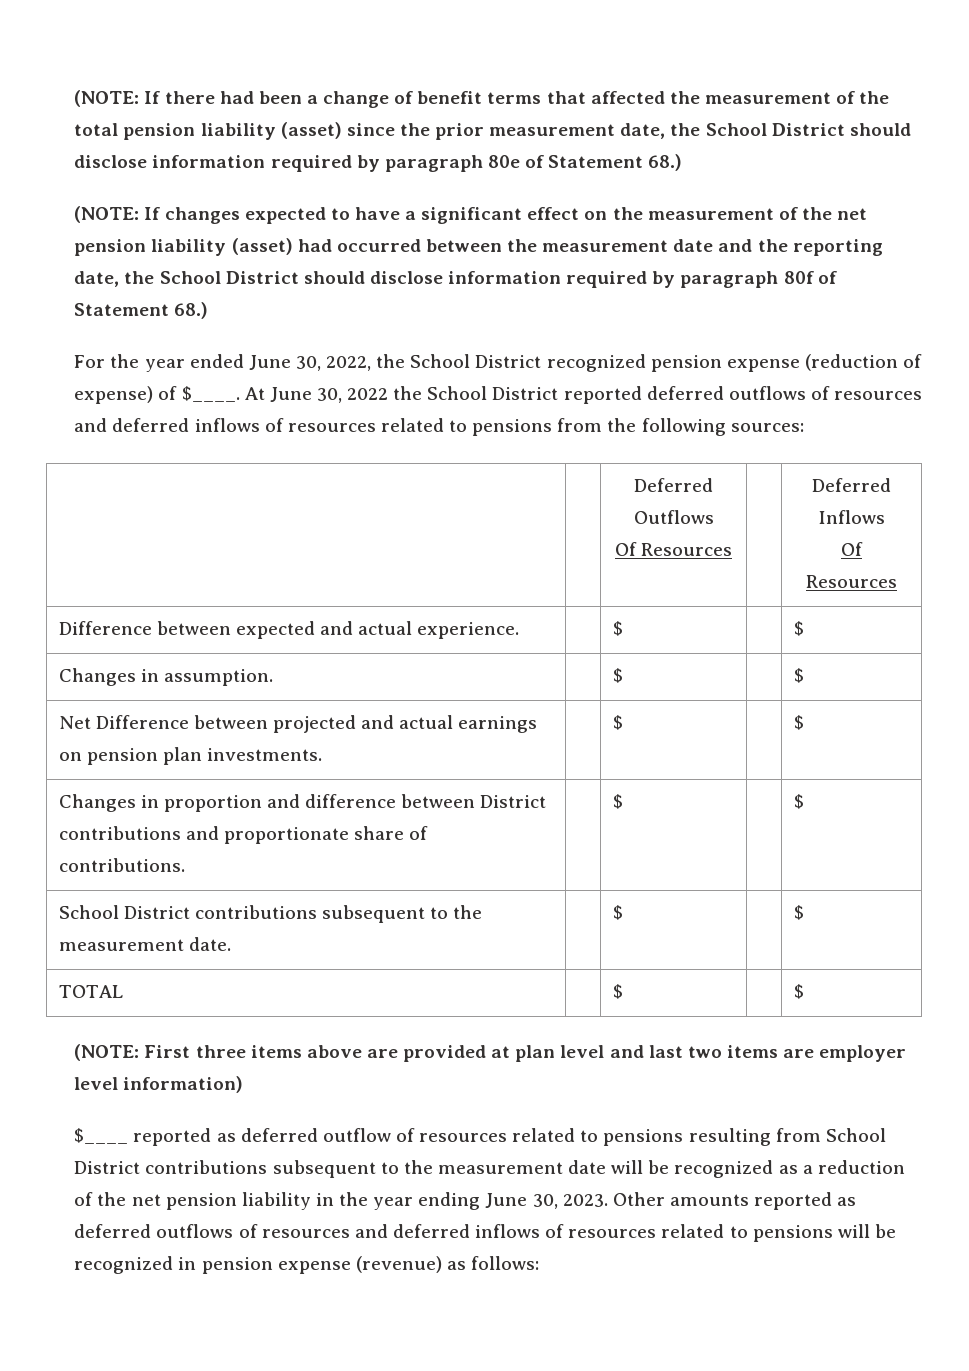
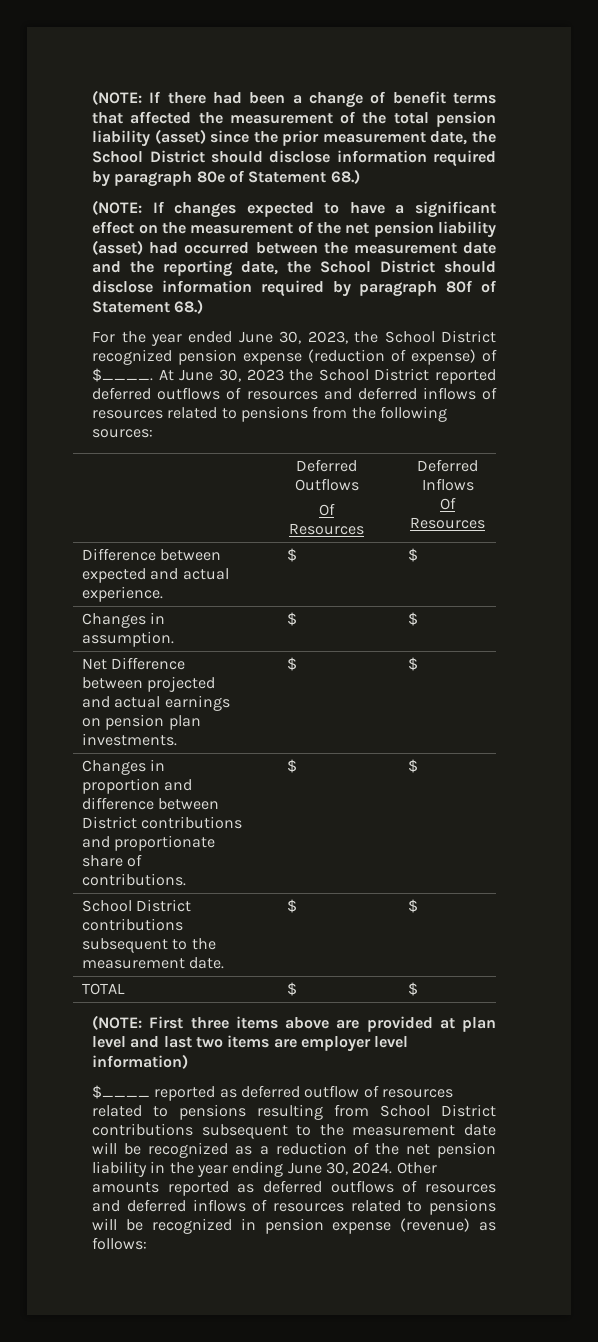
[326,356,372,371] 2022, -> [307,331,348,344] 2023,
[347,388,389,400] 2022 -> [246,369,284,381] 2023
[562,1194,608,1207] 2023. -> [352,1162,393,1174] 2024.

